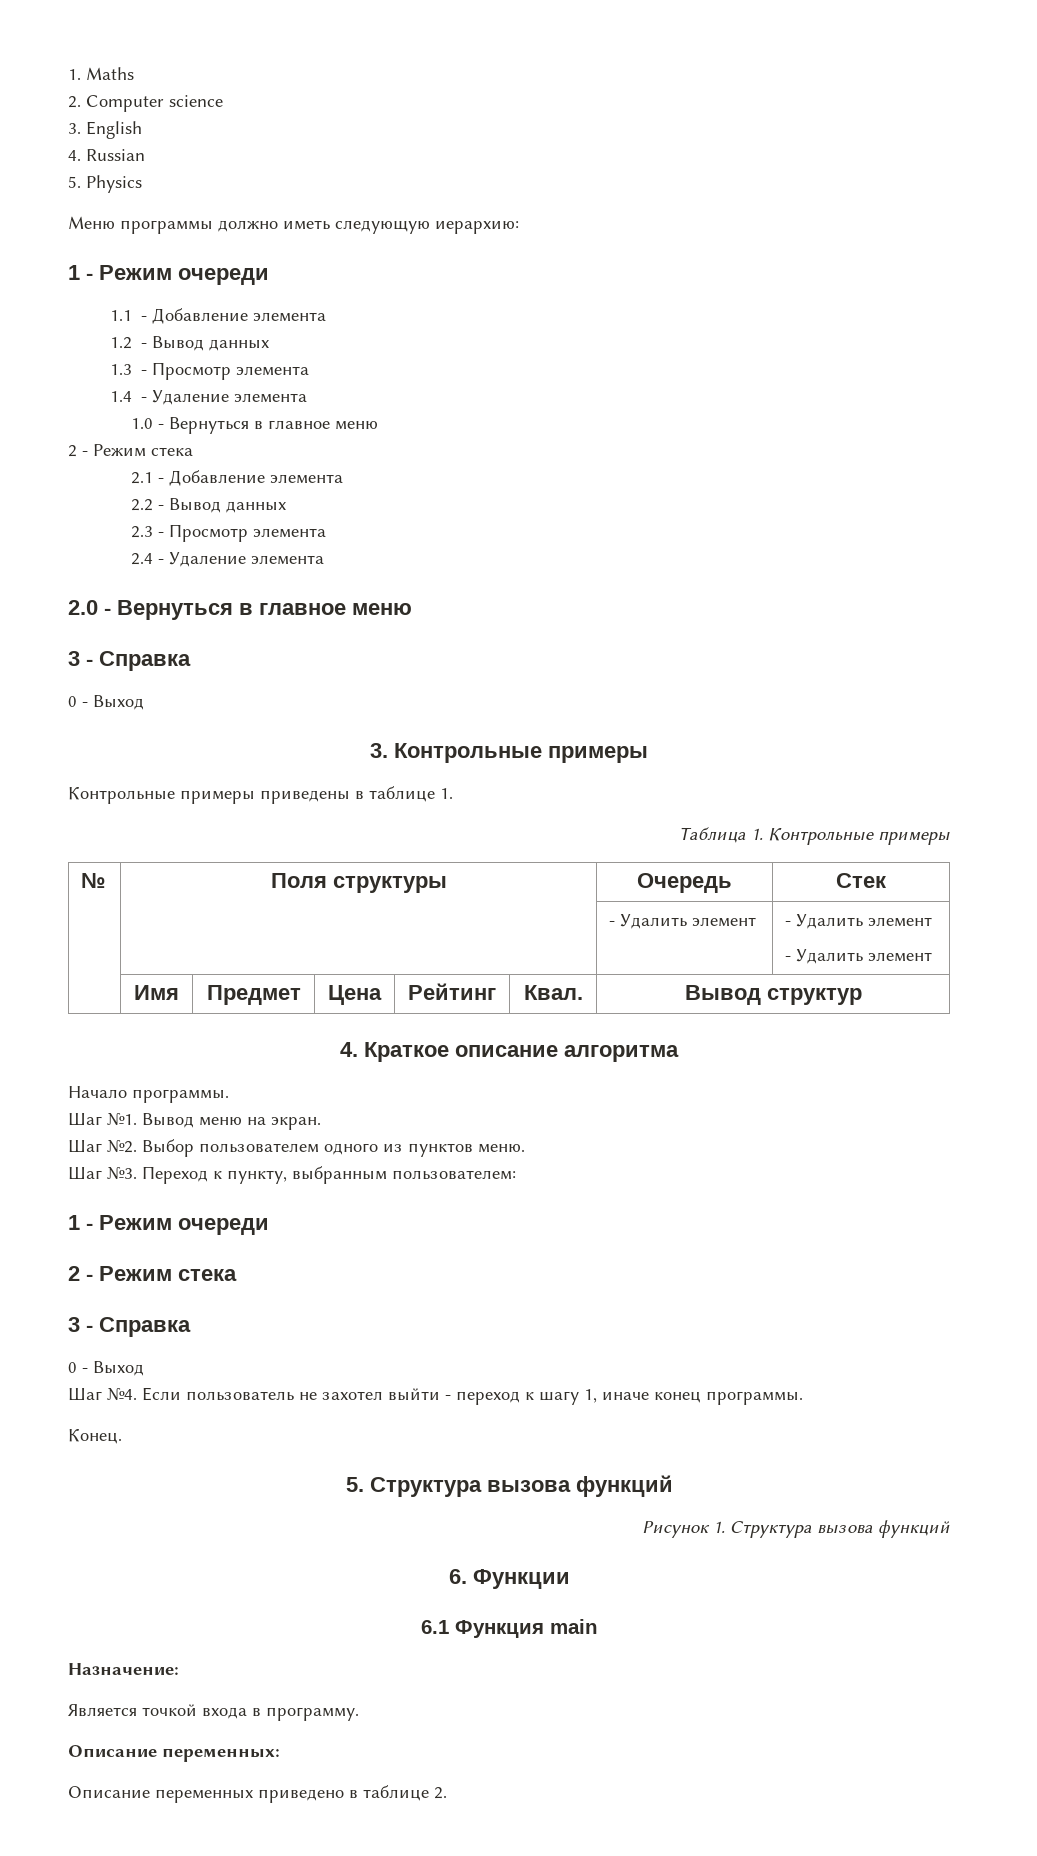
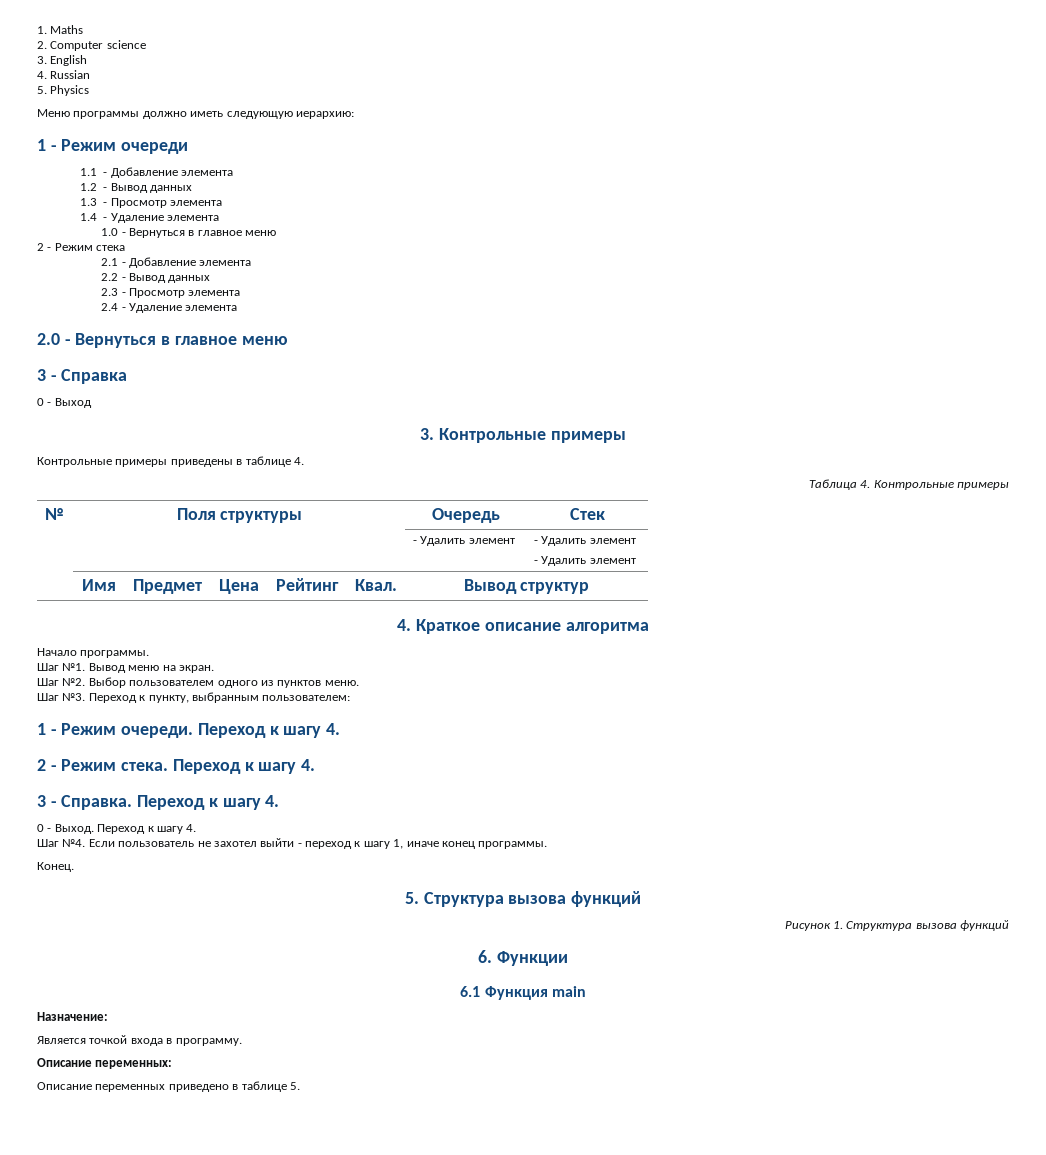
[440,788,453,799] 1. -> [293,457,304,465] 4.
[751,828,763,840] 1. -> [860,480,871,488] 4.
[178,1218,269,1235] [68,1266,237,1281] [68,1317,191,1337] [68,1361,144,1376] очереди // 2 - Режим стека // 3 - Справка // 0 - Выход -> [121,723,341,738] [37,759,316,774] [37,795,280,810] [37,824,197,834] очереди. Переход к шагу 4. // 2 - Режим стека. Переход к шагу 4. // 3 - Справка. Переход к шагу 4. // 0 - Выход. Переход к шагу 4.
[434,1787,447,1799] 2. -> [289,1082,300,1090] 5.

